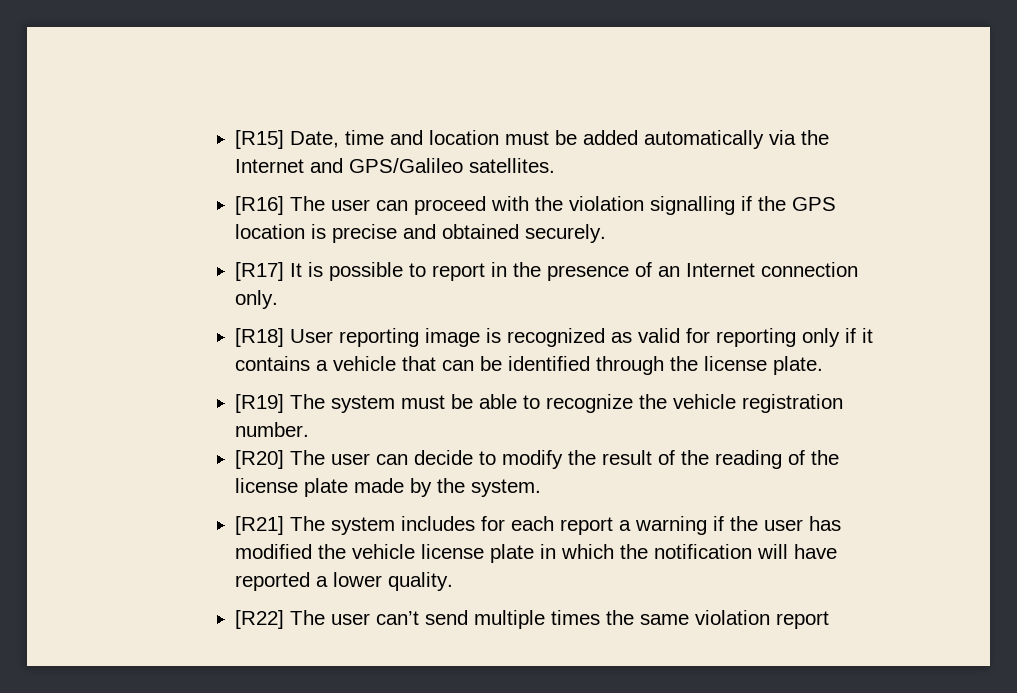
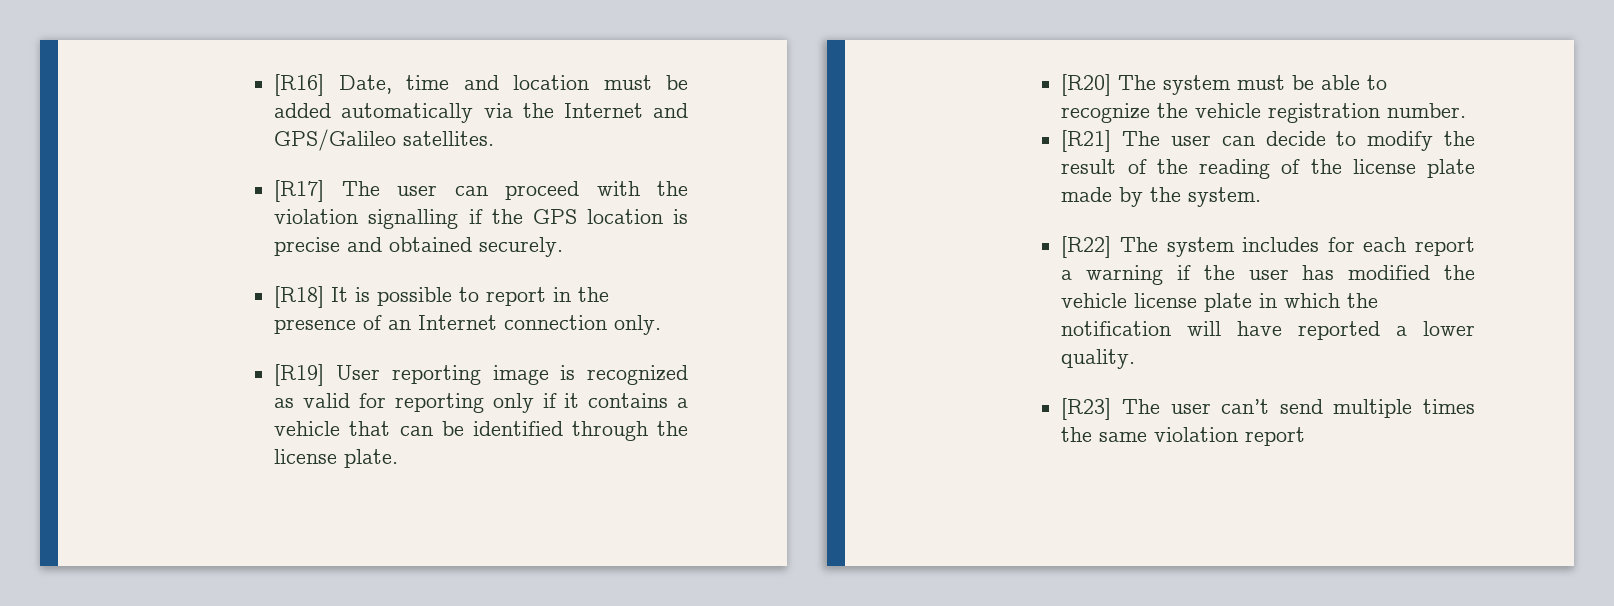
[235,130,285,149] [R15] -> [274,74,325,96] [R16]
[235,196,285,215] [R16] -> [274,180,325,202] [R17]
[235,262,285,281] [R17] -> [274,286,325,308] [R18]
[235,328,285,347] [R18] -> [274,364,325,386] [R19]
[235,394,285,413] [R19] -> [1061,74,1112,96] [R20]
[235,450,285,469] [R20] -> [1061,130,1112,152] [R21]
[235,516,285,535] [R21] -> [1061,236,1112,258] [R22]
[235,610,285,629] [R22] -> [1061,398,1112,420] [R23]

